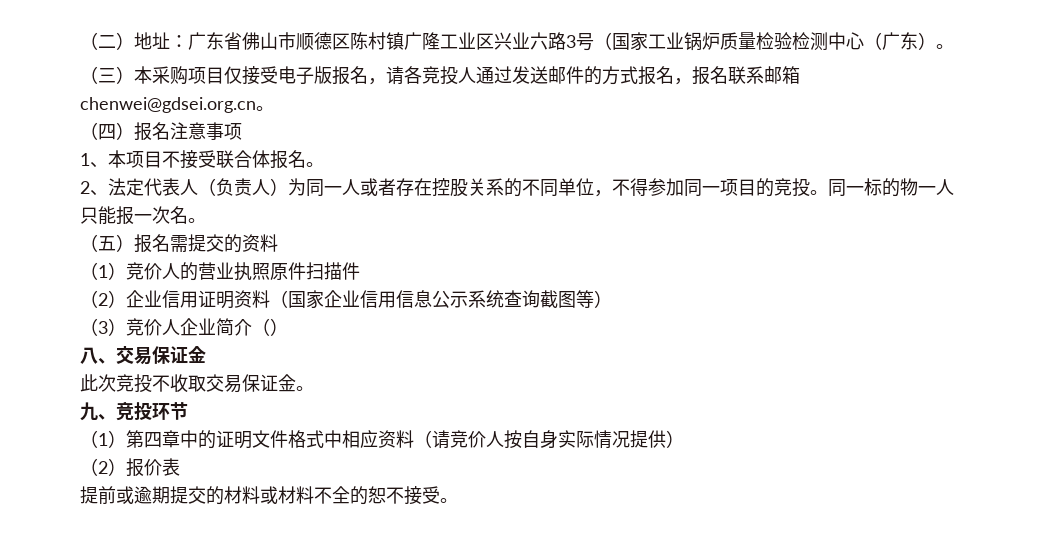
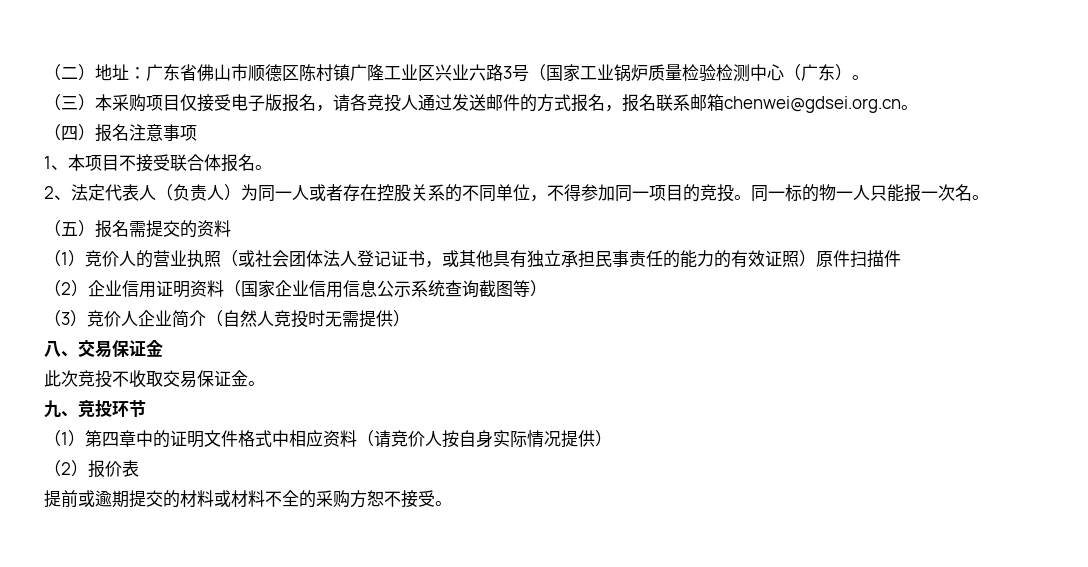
(270, 271) none -> [221,250,816,268] （或社会团体法人登记证书，或其他具有独立承担民事责任的能力的有效证照）
(270, 327) none -> [223,310,393,328] 自然人竞投时无需提供
(368, 495) none -> [316,490,367,508] 采购方

